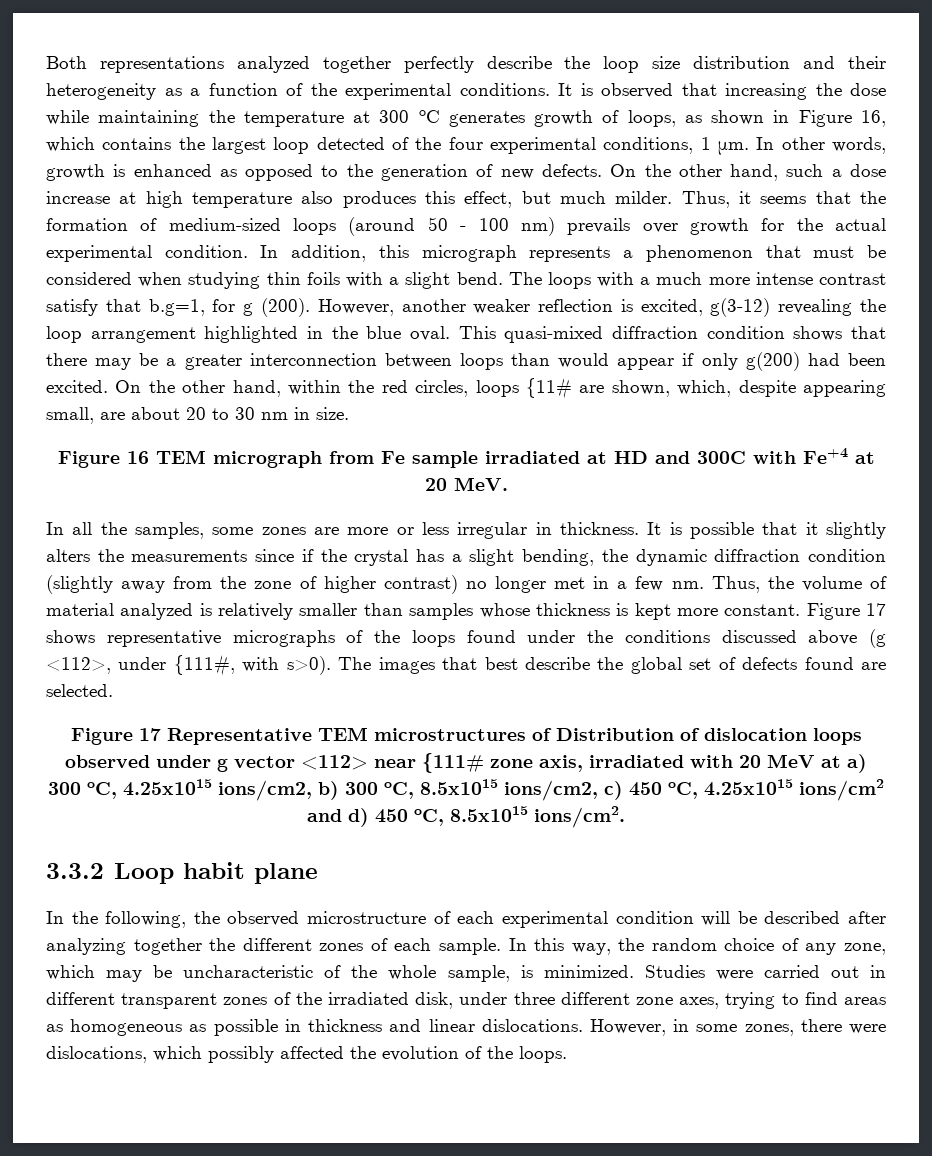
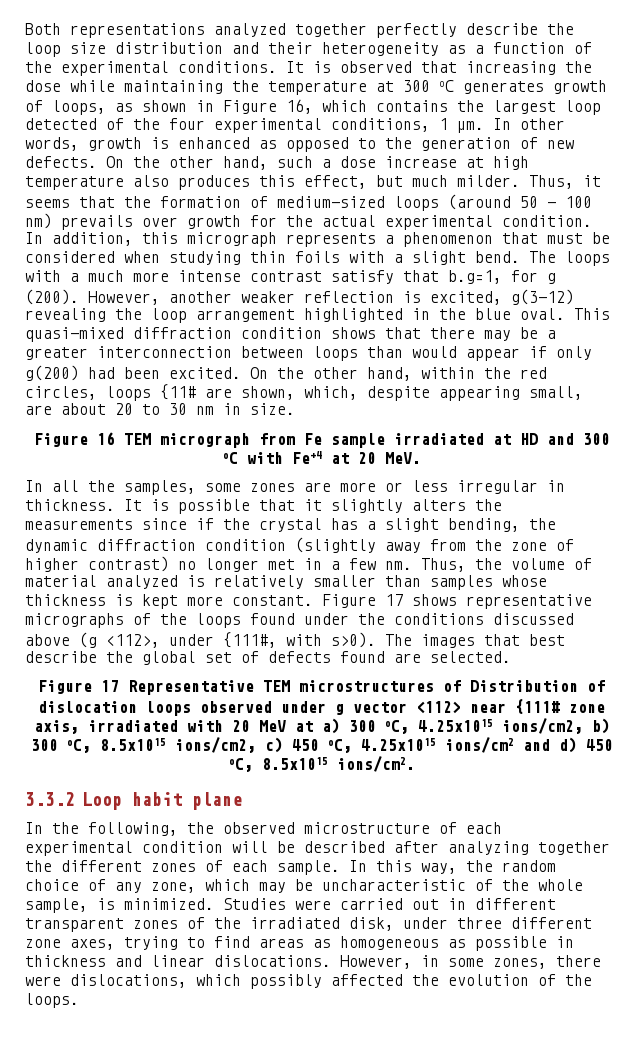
[696,451,746,464] 300C -> [582,433,610,445] [222,452,238,464] 300 oC

